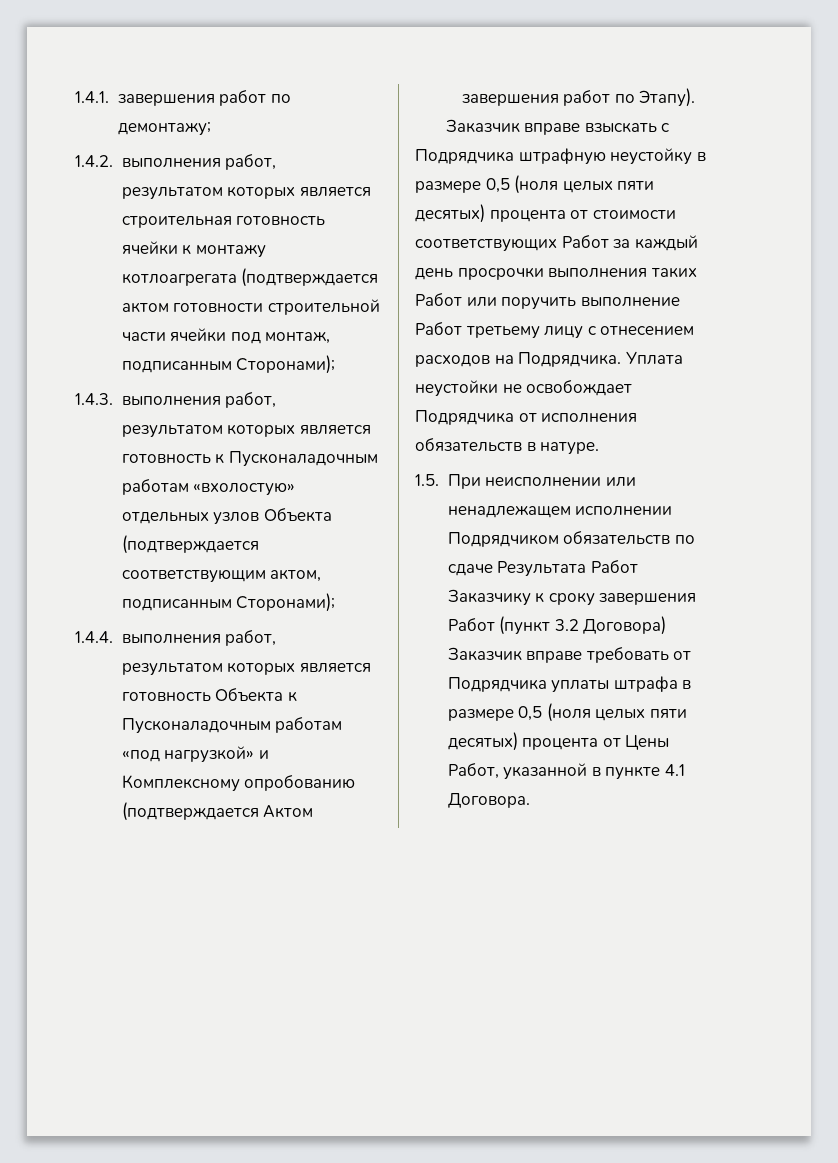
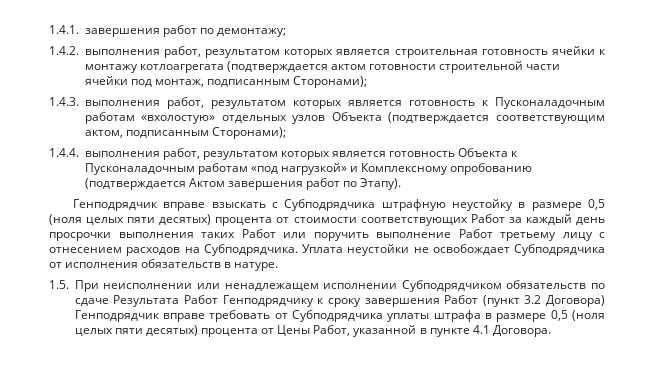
[445,119,520,133] Заказчик -> [72,199,158,211] Генподрядчик
[415,149,514,164] Подрядчика -> [284,199,376,211] Субподрядчика
[518,352,622,367] Подрядчика. -> [203,244,298,256] Субподрядчика.
[415,410,514,425] Подрядчика -> [514,244,605,256] Субподрядчика
[447,532,559,547] Подрядчиком -> [401,280,502,292] Субподрядчиком
[447,589,531,606] Заказчику -> [222,295,314,307] Генподрядчику
[447,647,522,661] Заказчик -> [74,310,160,322] Генподрядчик
[447,677,547,692] Подрядчика -> [292,310,384,322] Субподрядчика

